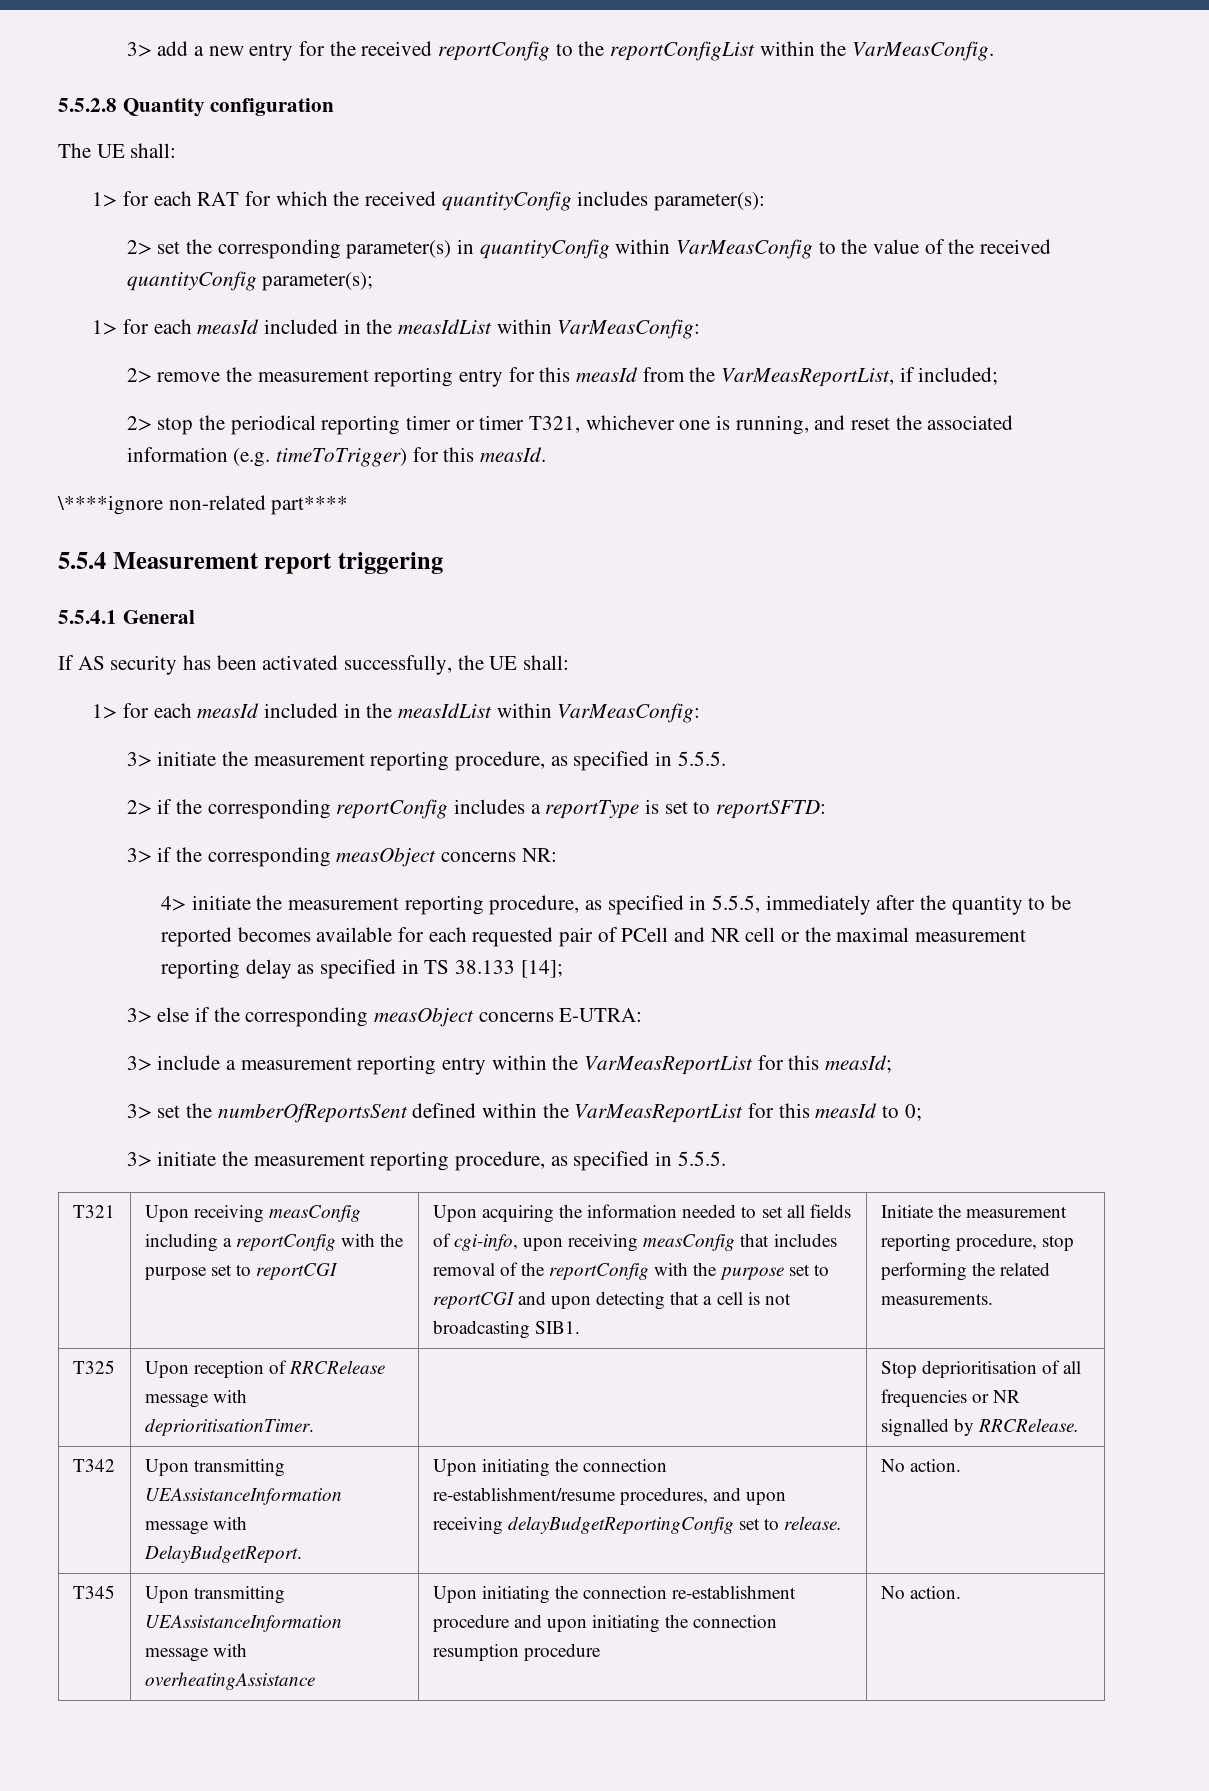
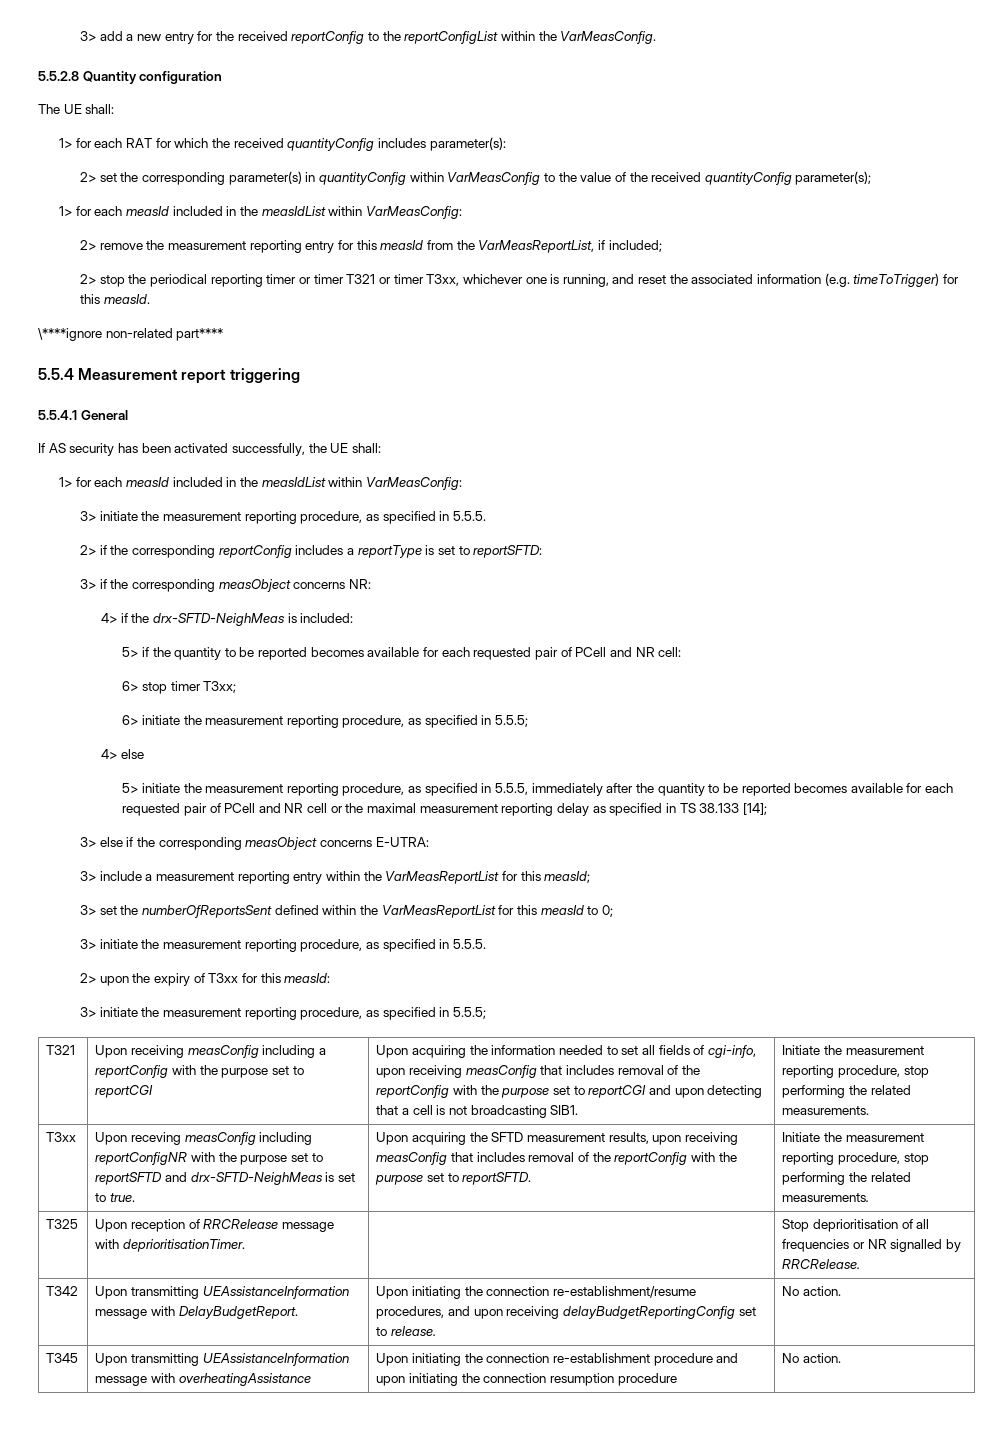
[528,416,580,433] T321, -> [346,274,460,286] T321 or timer T3xx,
(186, 903) none -> [120,613,354,626] [122,647,682,660] [122,681,237,694] [122,715,529,728] [101,749,144,759] [122,783,139,793] if the drx-SFTD-NeighMeas is included: // 5> if the quantity to be reported becomes available for each requested pair of PCell and NR cell: // 6> stop timer T3xx; // 6> initiate the measurement reporting procedure, as specified in 5.5.5; // 4> else // 5>
(726, 1158) none -> [80,973,331,986] [80,1007,486,1020] // 2> upon the expiry of T3xx for this measId: // 3> initiate the measurement reporting procedure, as specified in 5.5.5;
(993, 1299) none -> [46,1132,77,1142] [95,1132,313,1145] [95,1152,323,1165] [95,1172,355,1185] [95,1193,136,1202] [376,1132,738,1145] [376,1152,737,1165] [375,1172,532,1185] [782,1132,924,1142] [782,1152,929,1165] [782,1172,911,1185] [782,1193,870,1202] // T3xx | Upon receving measConfig including reportConfigNR with the purpose set to reportSFTD and drx-SFTD-NeighMeas is set to true. | Upon acquiring the SFTD measurement results, upon receiving measConfig that includes removal of the reportConfig with the purpose set to reportSFTD. | Initiate the measurement reporting procedure, stop performing the related measurements.

